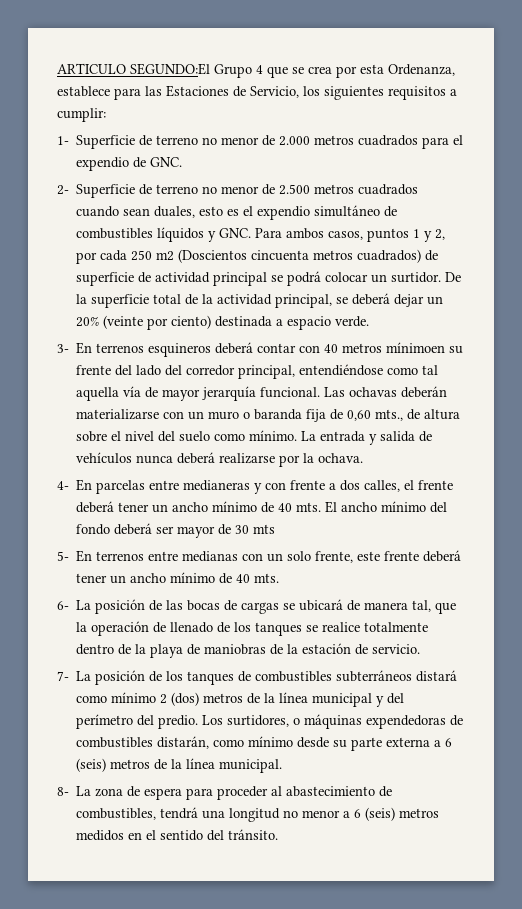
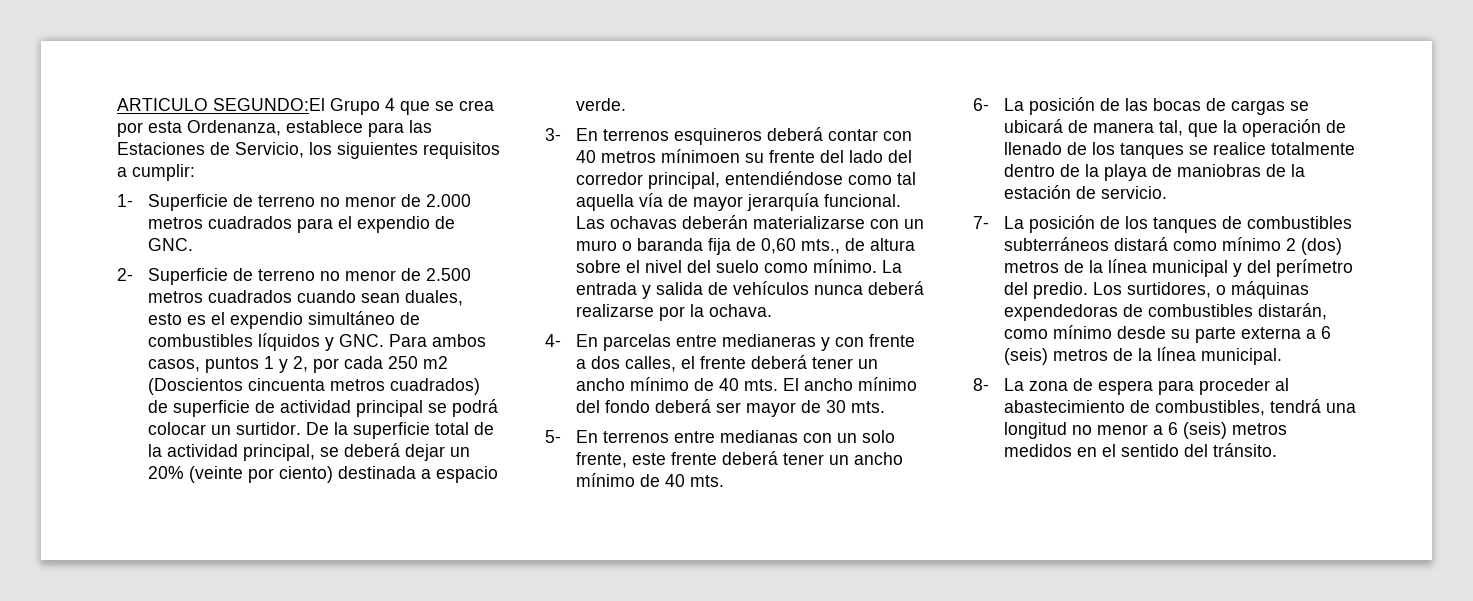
[253,524,276,534] mts -> [850,401,885,413] mts.

